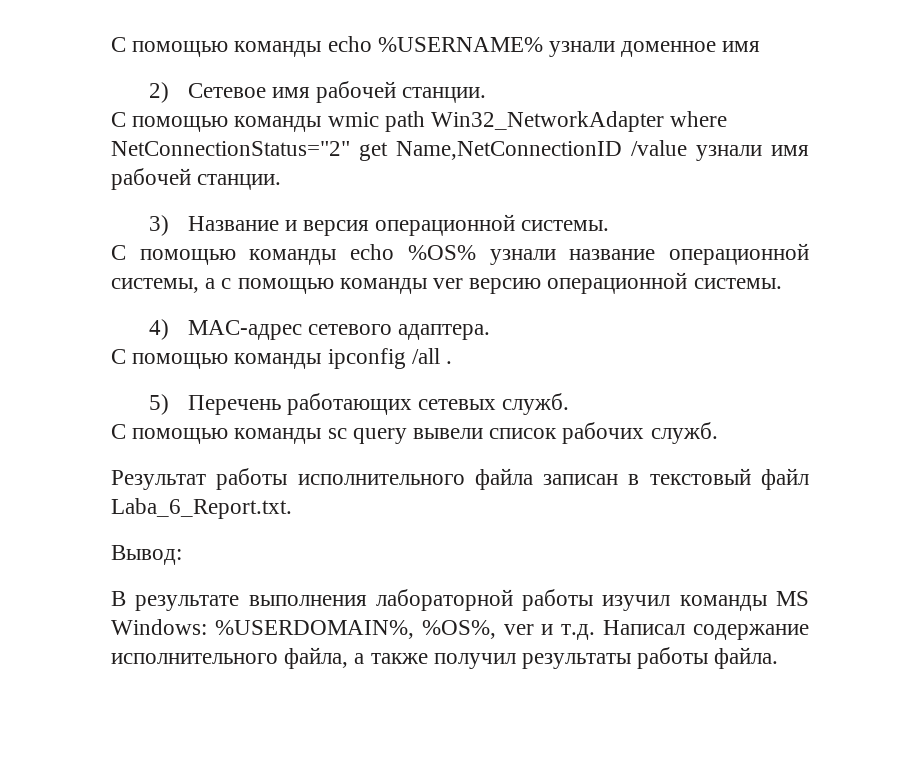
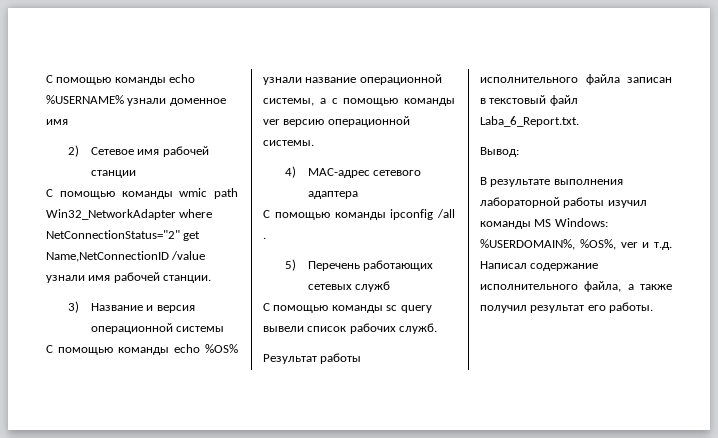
[402,87,487,103] станции. -> [90,170,136,178] станции
[521,220,610,231] системы. -> [176,326,225,332] системы
[398,324,491,340] адаптера. -> [307,191,358,199] адаптера
[502,393,570,415] служб. -> [355,281,391,292] служб
[522,647,779,669] результаты работы файла. -> [530,302,654,313] результат его работы.

